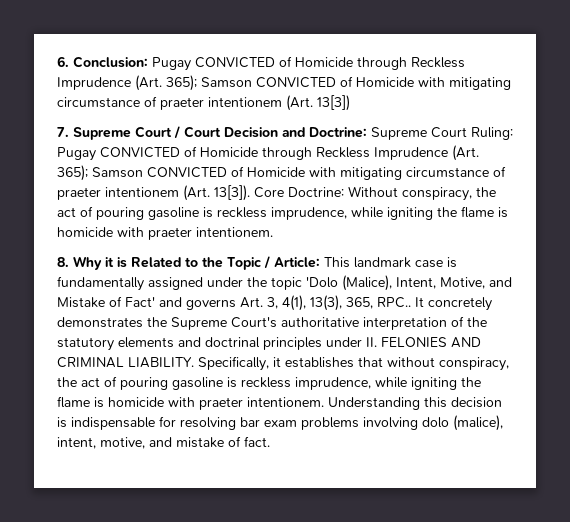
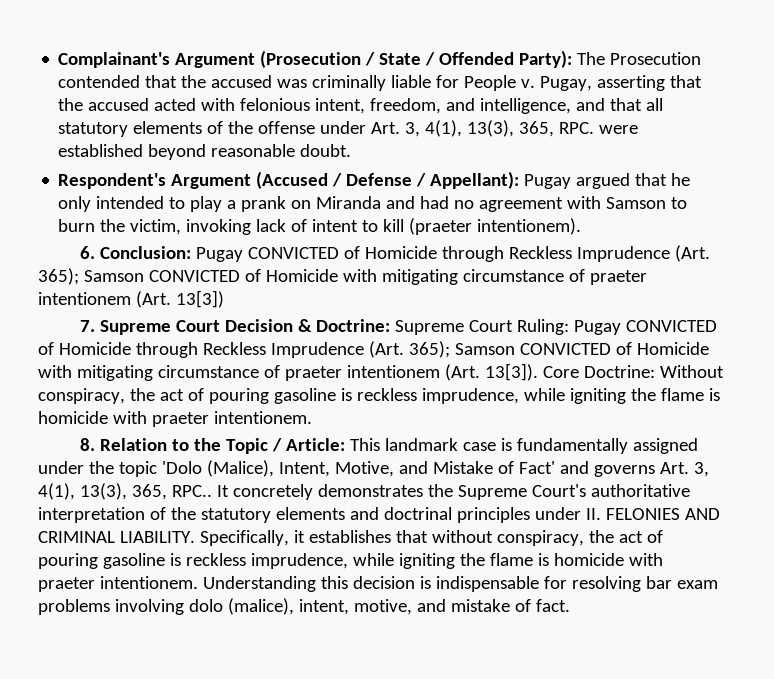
(57, 61) none -> [58,50,702,68] [58,75,703,91] [58,98,664,114] [58,120,639,137] [58,144,352,160] [58,171,691,189] [58,196,688,212] [58,218,582,235] Complainant's Argument (Prosecution / State / Offended Party): The Prosecution contended that the accused was criminally liable for People v. Pugay, asserting that the accused acted with felonious intent, freedom, and intelligence, and that all statutory elements of the offense under Art. 3, 4(1), 13(3), 365, RPC. were established beyond reasonable doubt. // Respondent's Argument (Accused / Defense / Appellant): Pugay argued that he only intended to play a prank on Miranda and had no agreement with Samson to burn the victim, invoking lack of intent to kill (praeter intentionem). //
[174,126,305,139] / Court Decision and -> [224,319,312,332] Decision &
[73,256,181,270] Why it is Related -> [99,438,167,451] Relation

